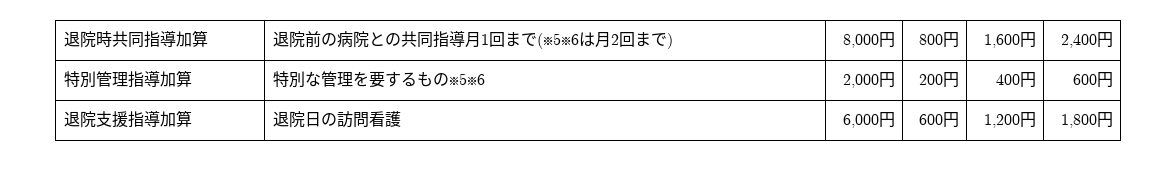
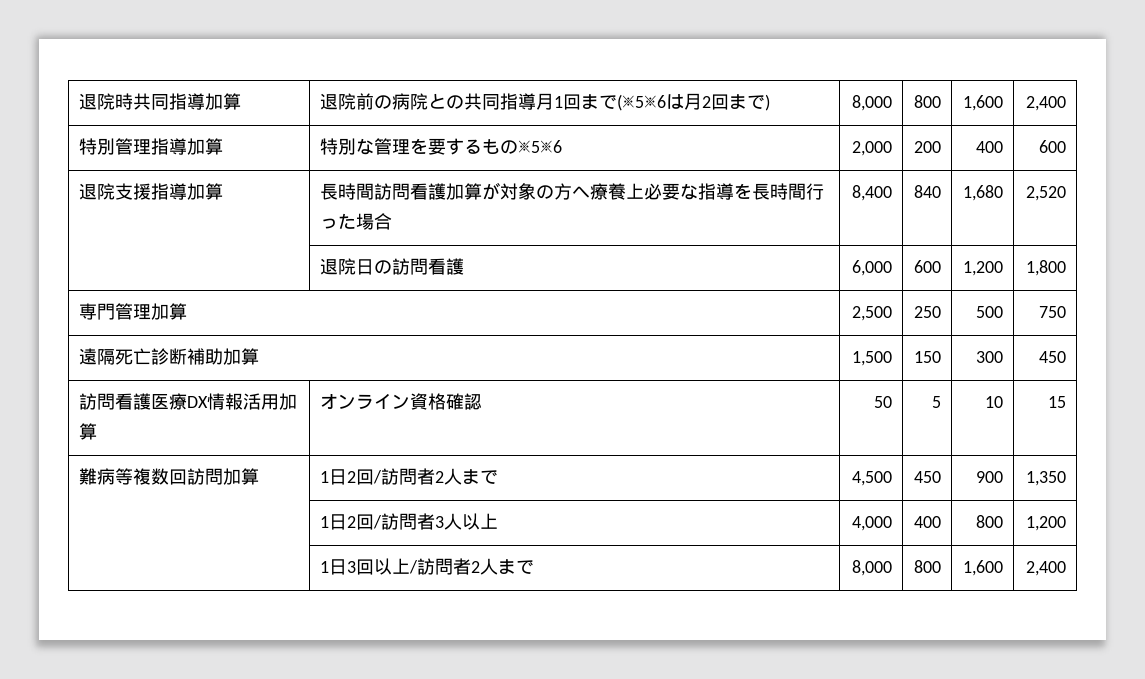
[878,32,895,48] [918,32,959,48] [983,32,1036,48] [1060,32,1113,48] 円 | 800円 | 1,600円 | 2,400円 -> [914,95,942,108] [963,95,1004,111] [1026,96,1067,111] | 800 | 1,600 | 2,400
[878,72,895,88] 円 -> (893, 148) none
[942,72,959,88] [995,72,1036,88] [1072,72,1113,88] 円 | 400円 | 600円 -> [976,141,1004,153] [1039,140,1067,153] | 400 | 600
(192, 118) none -> [319,182,824,200] [319,213,392,230] [852,185,893,201] [914,185,942,198] [963,185,1004,201] [1026,186,1067,201] | 長時間訪問看護加算が対象の方へ療養上必要な指導を長時間行った場合 | 8,400 | 840 | 1,680 | 2,520 //
[878,112,895,128] [918,112,959,128] [983,112,1036,128] 円 | 600円 | 1,200円 -> [914,260,942,273] [963,261,1004,276] | 600 | 1,200
[1096,112,1113,128] 円 -> [78,303,187,320] [852,306,893,321] [914,306,942,318] [976,306,1004,318] [1039,306,1067,318] [78,348,259,365] [852,351,893,366] [914,351,942,363] [976,351,1004,363] [1039,351,1067,363] [78,393,297,410] [78,423,97,440] [319,393,482,410] [874,396,893,408] [932,396,942,408] [985,396,1004,408] [1048,396,1067,408] [78,468,259,485] [319,468,498,485] [852,471,893,486] [914,471,942,483] [976,471,1004,483] [1026,471,1067,486] [319,513,498,530] [852,516,893,531] [914,516,942,528] [976,515,1004,528] [1026,516,1067,531] [319,558,534,575] [852,560,893,576] [914,560,942,573] [963,560,1004,576] [1026,561,1067,576] // 専門管理加算 | 2,500 | 250 | 500 | 750 // 遠隔死亡診断補助加算 | 1,500 | 150 | 300 | 450 // 訪問看護医療DX情報活用加算 | オンライン資格確認 | 50 | 5 | 10 | 15 // 難病等複数回訪問加算 | 1日2回/訪問者2人まで | 4,500 | 450 | 900 | 1,350 // | 1日2回/訪問者3人以上 | 4,000 | 400 | 800 | 1,200 // | 1日3回以上/訪問者2人まで | 8,000 | 800 | 1,600 | 2,400

